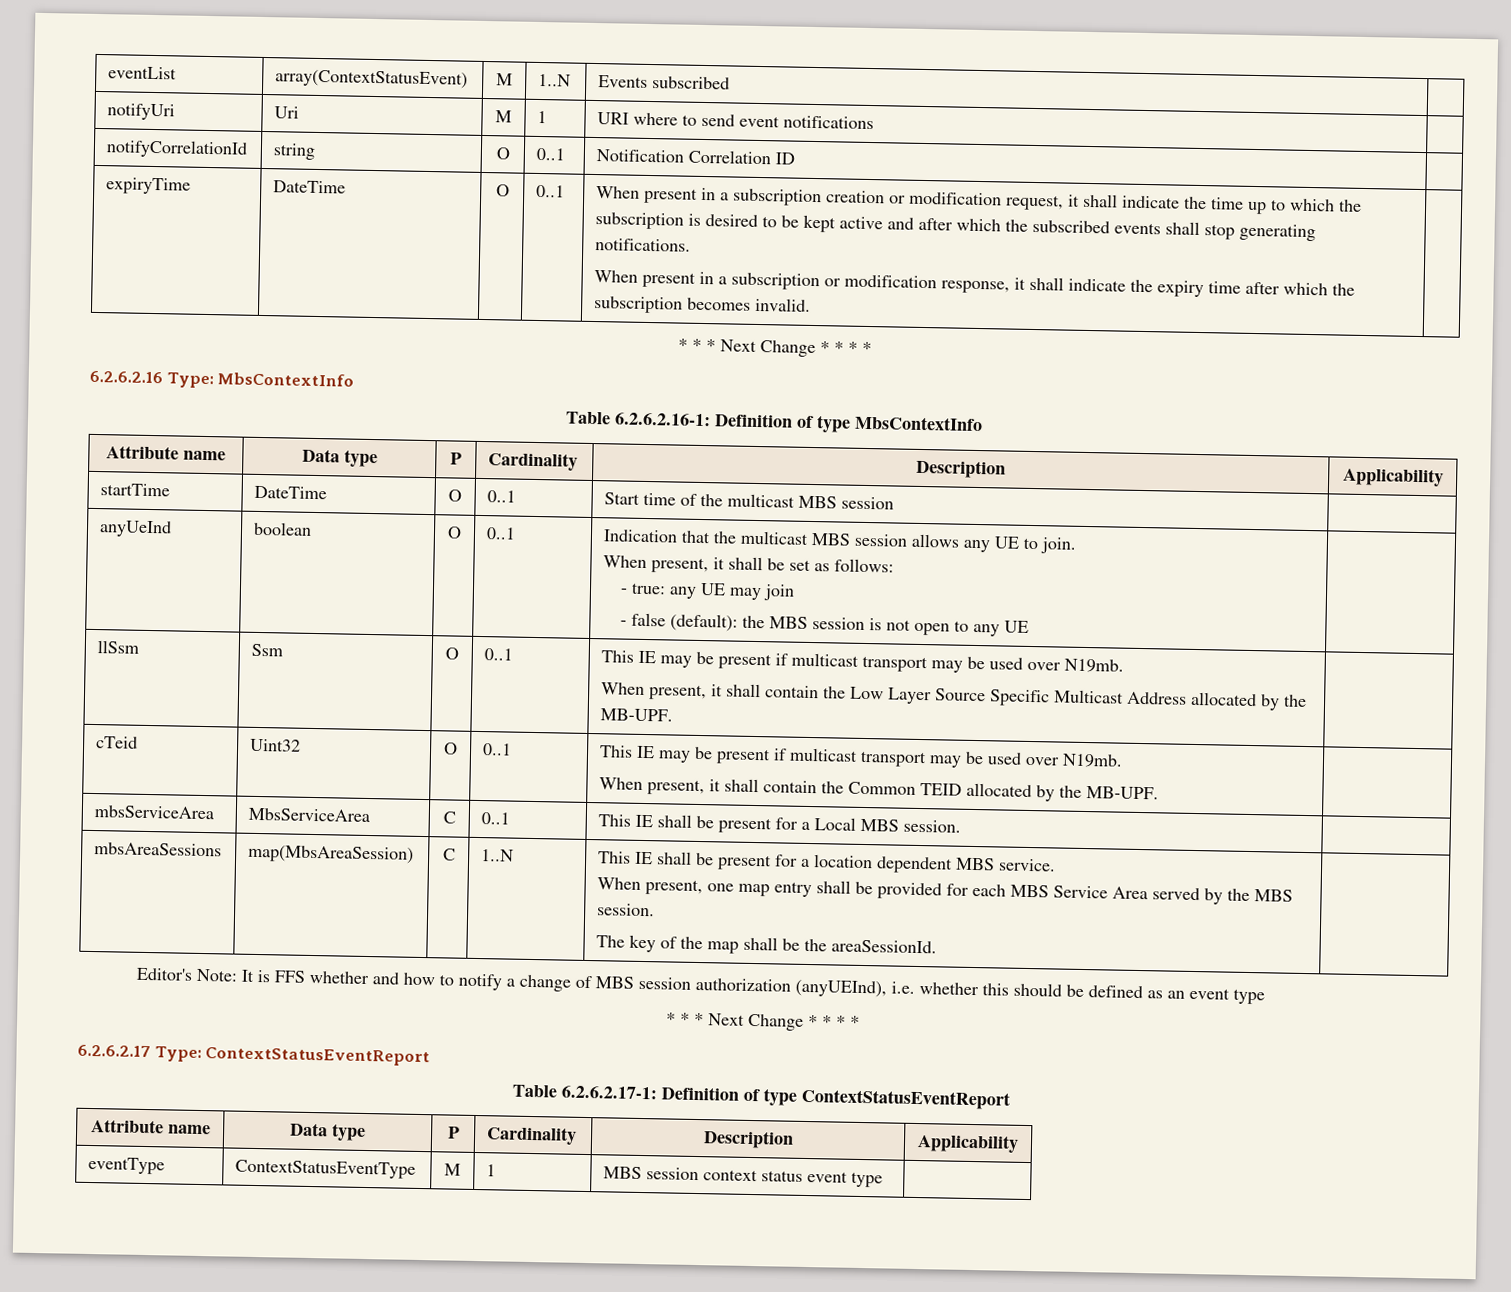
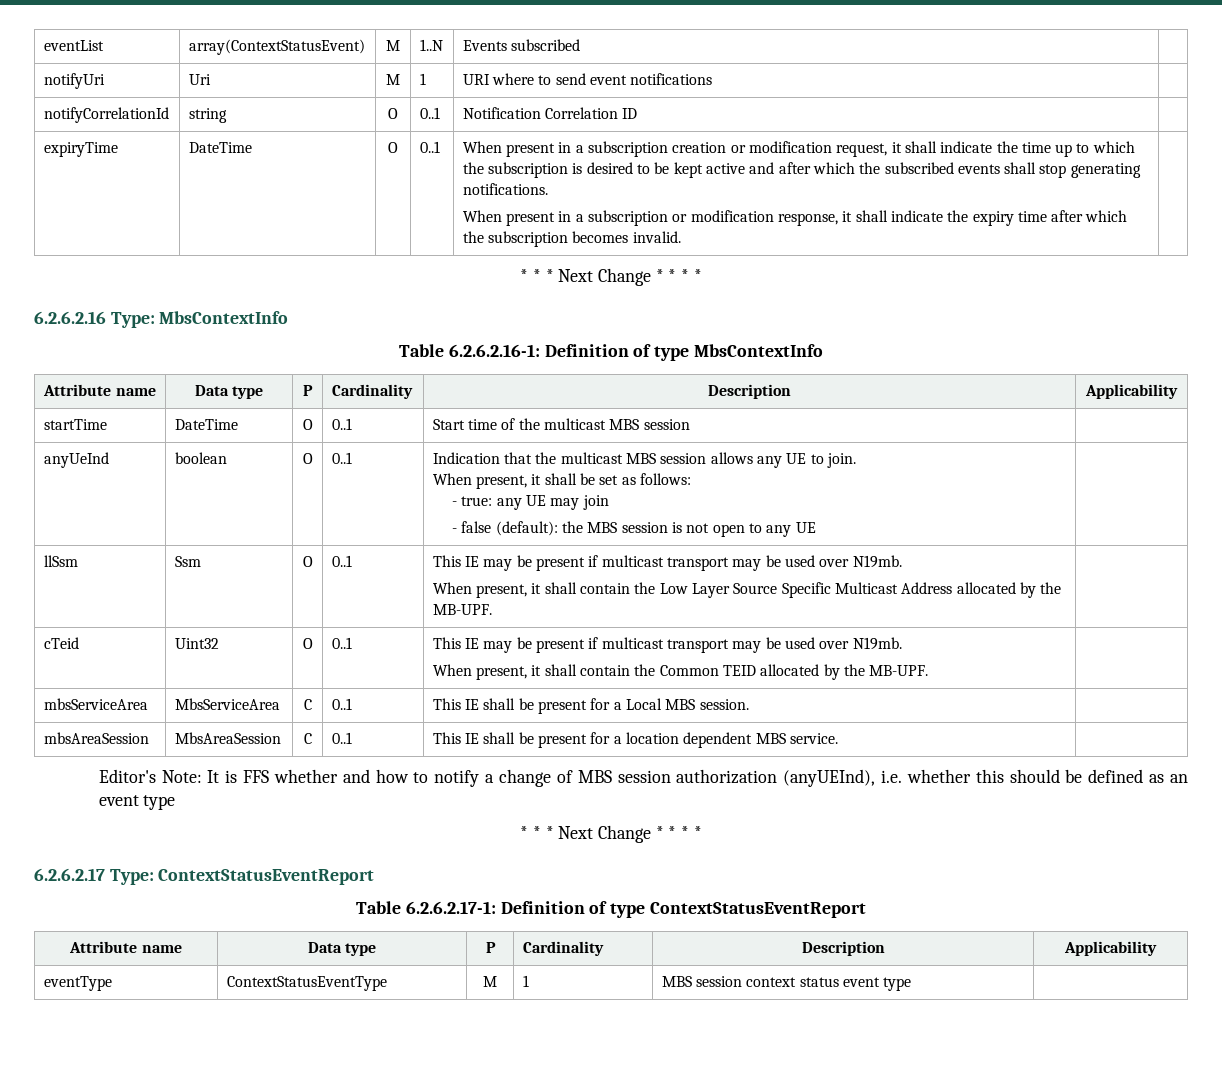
[94,842,223,857] [248,844,415,864] [442,848,456,861] [481,849,515,862] mbsAreaSessions | map(MbsAreaSession) | C | 1..N -> [43,732,149,744] [174,732,281,744] [303,733,312,744] [331,732,352,744] mbsAreaSession | MbsAreaSession | C | 0..1
[597,877,1294,905] [597,903,656,917] [596,934,938,954] // When present, one map entry shall be provided for each MBS Service Area served by the MBS session. // The key of the map shall be the areaSessionId. -> (838, 738) none

